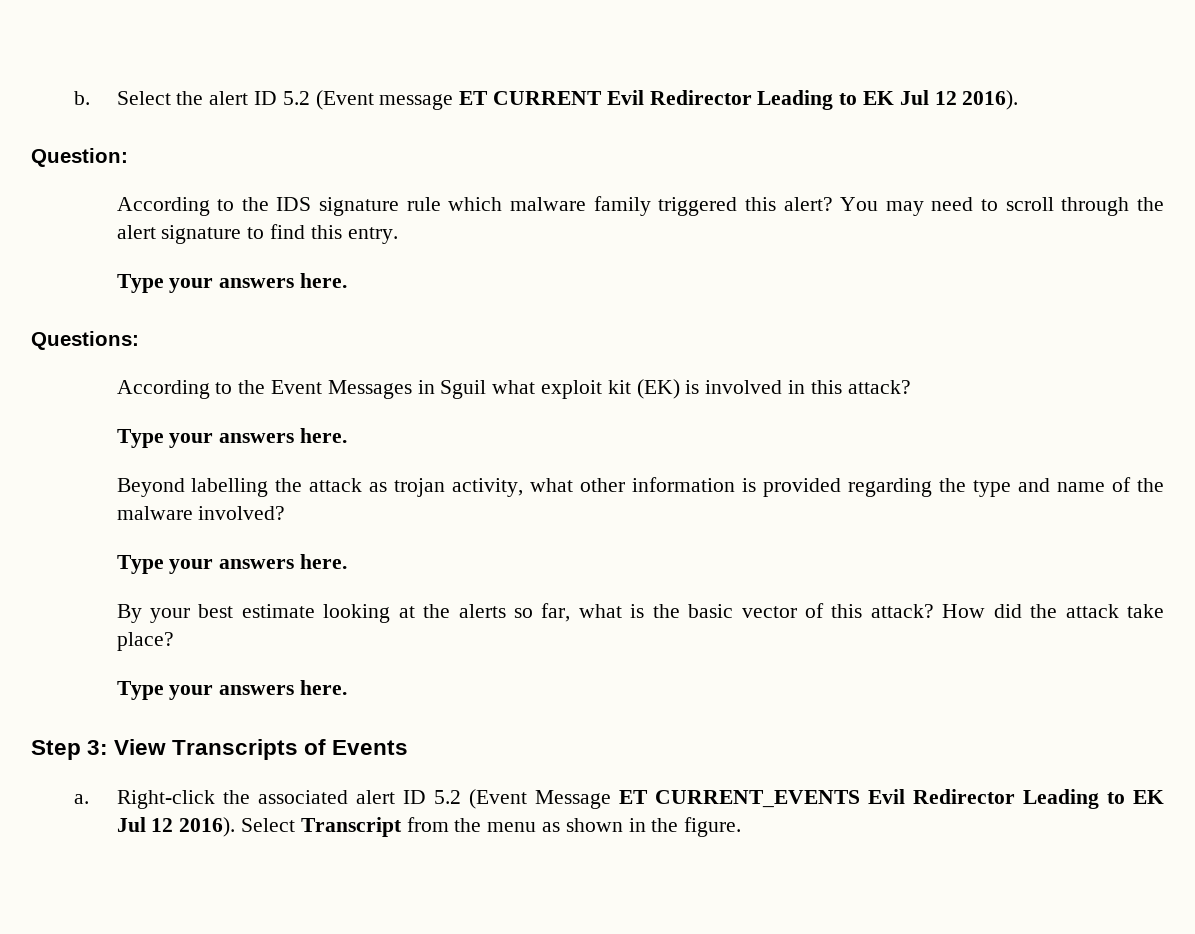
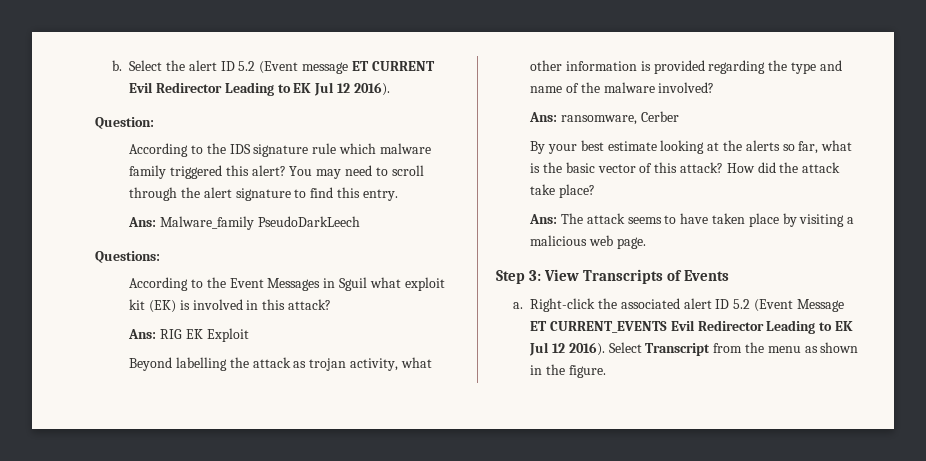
[116,273,347,293] Type your answers here. -> [128,216,360,230] Ans: Malware_family PseudoDarkLeech
[116,428,347,448] Type your answers here. -> [128,328,249,342] Ans: RIG EK Exploit
[116,554,347,574] Type your answers here. -> [529,111,679,125] Ans: ransomware, Cerber
[116,680,347,700] Type your answers here. -> [529,213,855,227] [530,235,646,249] Ans: The attack seems to have taken place by visiting a malicious web page.

